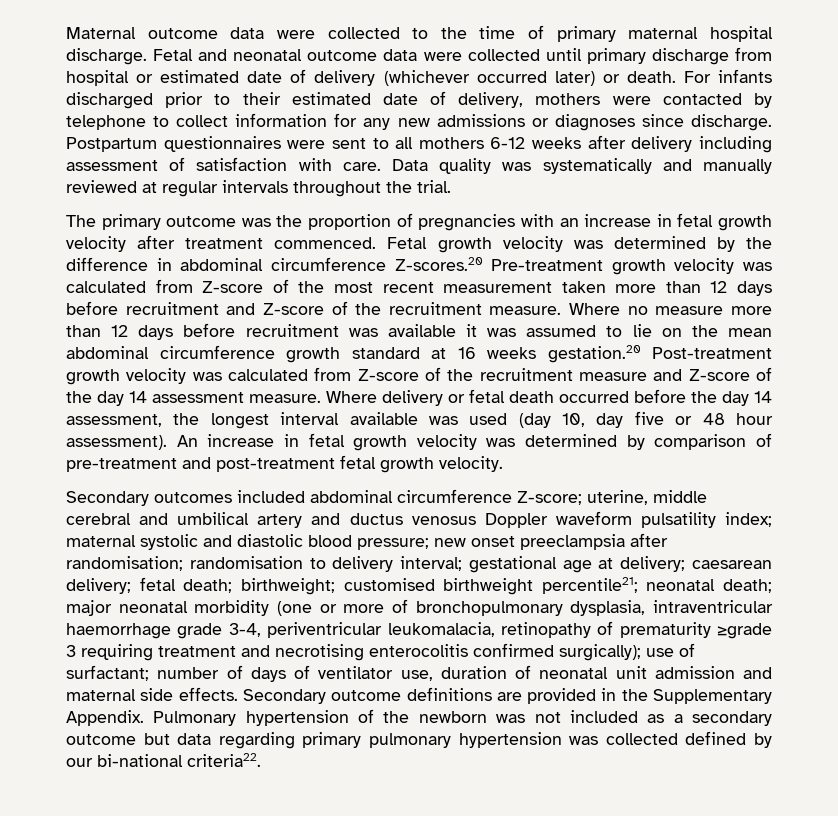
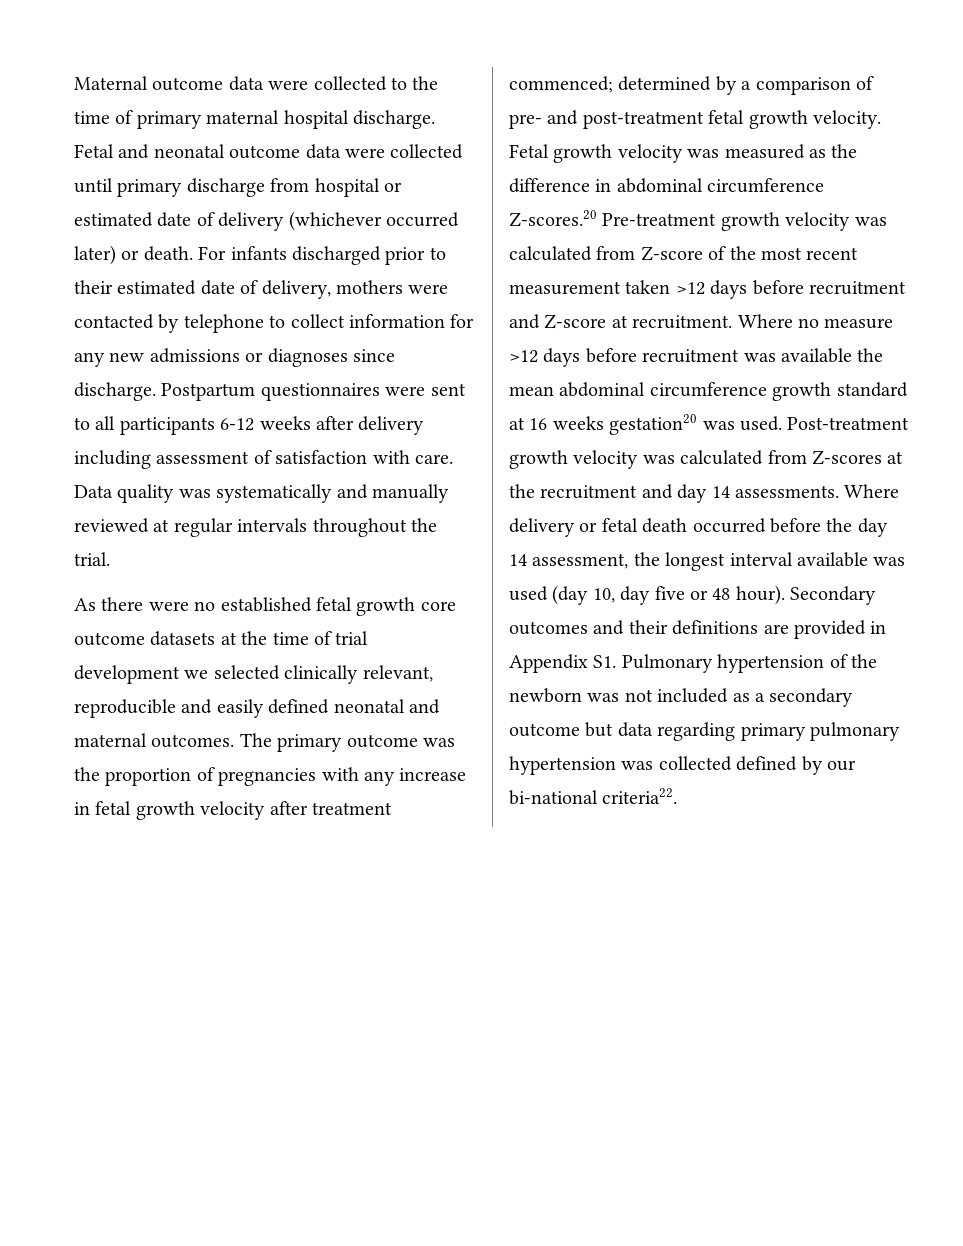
[418,137,484,149] mothers -> [119,417,215,435] participants
(451, 186) none -> [74,597,456,616] [74,631,369,646] [74,665,433,684] [74,699,440,718] [74,733,235,748] As there were no established fetal growth core outcome datasets at the time of trial development we selected clinically relevant, reproducible and easily defined neonatal and maternal outcomes.
[559,218,579,227] an -> [364,771,395,786] any
[274,237,377,249] commenced. -> [509,76,874,95] [509,110,881,129] commenced; determined by a comparison of pre- and post-treatment fetal growth velocity.
[613,236,735,252] determined by -> [724,144,826,159] measured as
[615,281,728,293] more than 12 -> [675,282,705,295] >12
[331,301,772,315] [66,325,129,337] of the recruitment measure. Where no measure more than 12 -> [611,314,894,329] [509,350,538,363] at recruitment. Where no measure >12
[466,324,682,337] it was assumed to lie on -> (852, 355) none
[547,345,641,363] gestation.20 -> [609,414,782,435] gestation20 was used.
[357,367,773,381] [66,391,321,406] Z-score of the recruitment measure and Z-score of the day 14 assessment measure. -> [812,450,904,465] [509,484,839,503] Z-scores at the recruitment and day 14 assessments.
[735,413,773,425] [66,433,772,451] [66,455,503,473] [66,489,707,506] [66,511,773,528] [66,533,668,550] [66,556,773,573] [66,577,772,595] [66,599,773,616] [66,621,772,639] [66,643,695,661] [66,665,772,682] [66,687,402,704] hour assessment). An increase in fetal growth velocity was determined by comparison of pre-treatment and post-treatment fetal growth velocity. // Secondary outcomes included abdominal circumference Z-score; uterine, middle cerebral and umbilical artery and ductus venosus Doppler waveform pulsatility index; maternal systolic and diastolic blood pressure; new onset preeclampsia after randomisation; randomisation to delivery interval; gestational age at delivery; caesarean delivery; fetal death; birthweight; customised birthweight percentile21; neonatal death; major neonatal morbidity (one or more of bronchopulmonary dysplasia, intraventricular haemorrhage grade 3-4, periventricular leukomalacia, retinopathy of prematurity ≥grade 3 requiring treatment and necrotising enterocolitis confirmed surgically); use of surfactant; number of days of ventilator use, duration of neonatal unit admission and maternal side effects. Secondary outcome -> [735,585,877,605] [509,620,668,635] hour). Secondary outcomes and their
[621,689,772,704] [66,710,144,726] the Supplementary Appendix. -> [509,654,617,673] Appendix S1.

